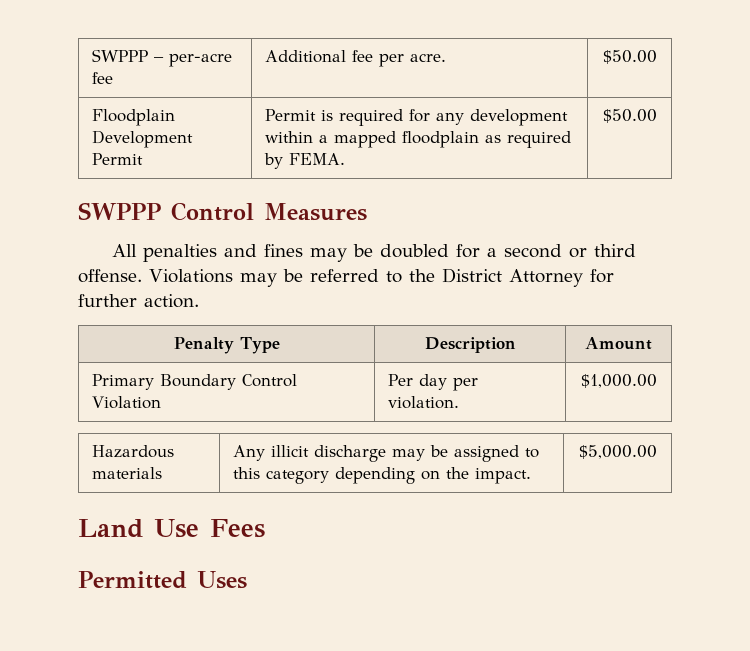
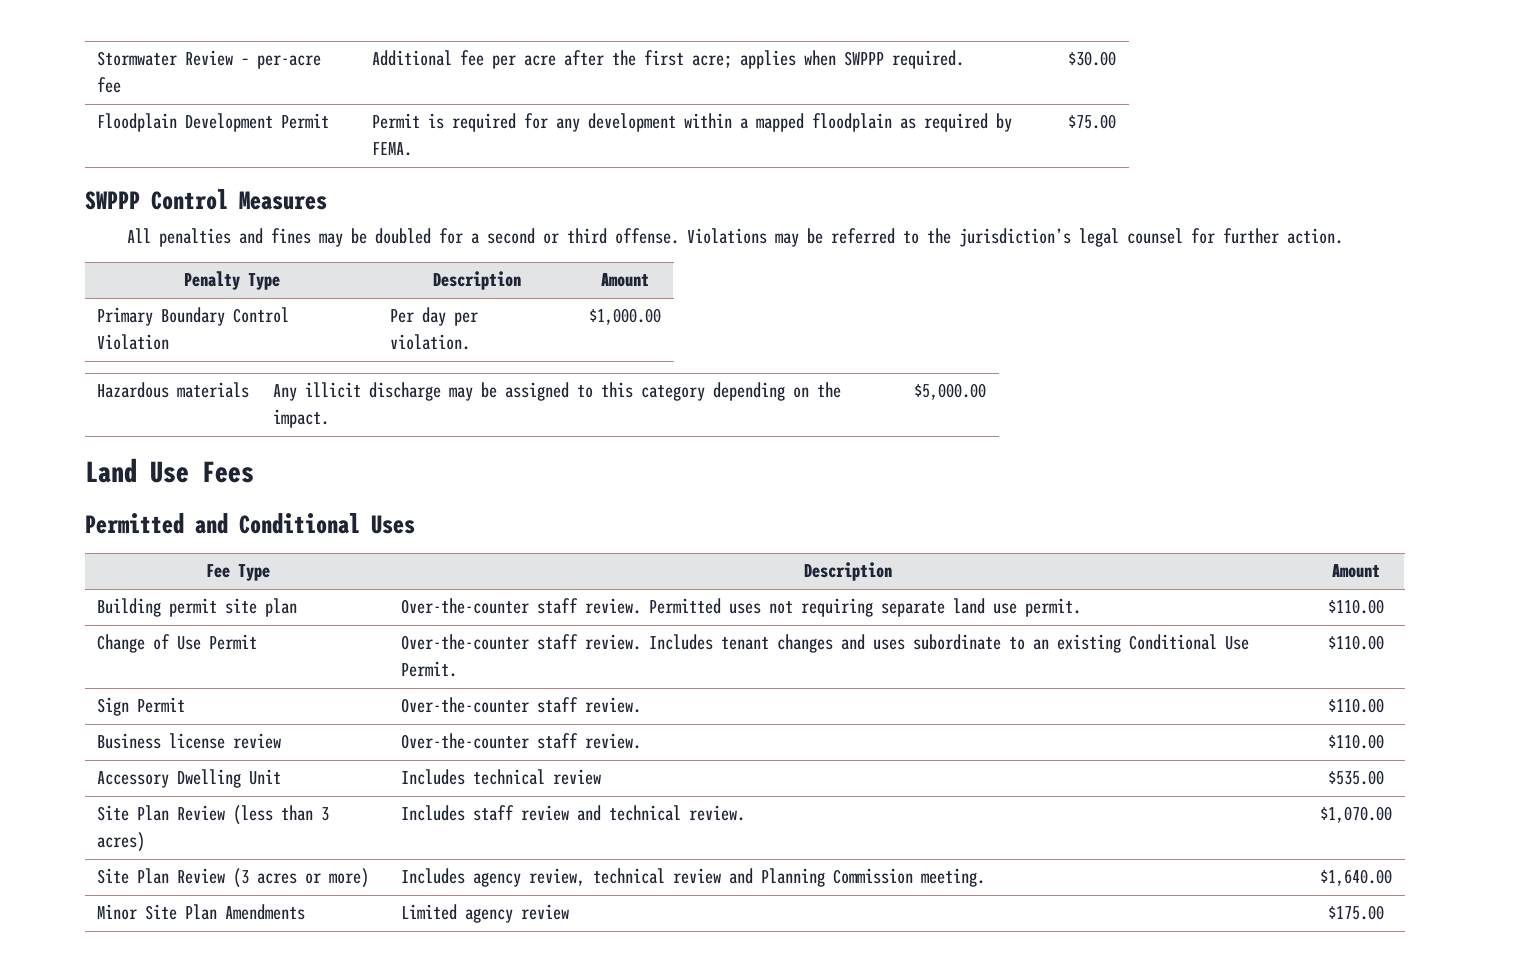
[92,49,149,62] SWPPP -> [97,50,234,66] Stormwater Review
[410,53,447,62] [602,50,657,64] acre. | $50.00 -> [524,50,965,69] [1067,51,1116,66] acre after the first acre; applies when SWPPP required. | $30.00
[602,109,657,123] $50.00 -> [1067,114,1116,129] $75.00
[441,268,583,287] District Attorney -> [959,228,1184,247] jurisdiction’s legal counsel
(187, 580) none -> [195,513,360,534] and Conditional
(247, 580) none -> [205,564,270,581] [804,562,892,581] [1331,564,1380,578] [97,598,298,617] [401,598,1082,617] [1327,599,1384,614] [97,634,258,653] [401,634,1250,653] [401,661,458,677] [1327,635,1384,650] [97,697,186,716] [401,697,642,713] [1327,698,1384,713] [97,733,282,749] [401,733,642,749] [1327,734,1384,749] [97,769,282,788] [401,769,602,785] [1327,770,1384,785] [97,805,330,825] [97,832,146,852] [401,805,746,821] [1319,806,1392,823] [97,868,370,888] [401,868,986,887] [1319,869,1392,886] [97,904,306,920] [401,904,570,923] [1327,905,1384,920] // Fee Type | Description | Amount // Building permit site plan | Over-the-counter staff review. Permitted uses not requiring separate land use permit. | $110.00 // Change of Use Permit | Over-the-counter staff review. Includes tenant changes and uses subordinate to an existing Conditional Use Permit. | $110.00 // Sign Permit | Over-the-counter staff review. | $110.00 // Business license review | Over-the-counter staff review. | $110.00 // Accessory Dwelling Unit | Includes technical review | $535.00 // Site Plan Review (less than 3 acres) | Includes staff review and technical review. | $1,070.00 // Site Plan Review (3 acres or more) | Includes agency review, technical review and Planning Commission meeting. | $1,640.00 // Minor Site Plan Amendments | Limited agency review | $175.00

